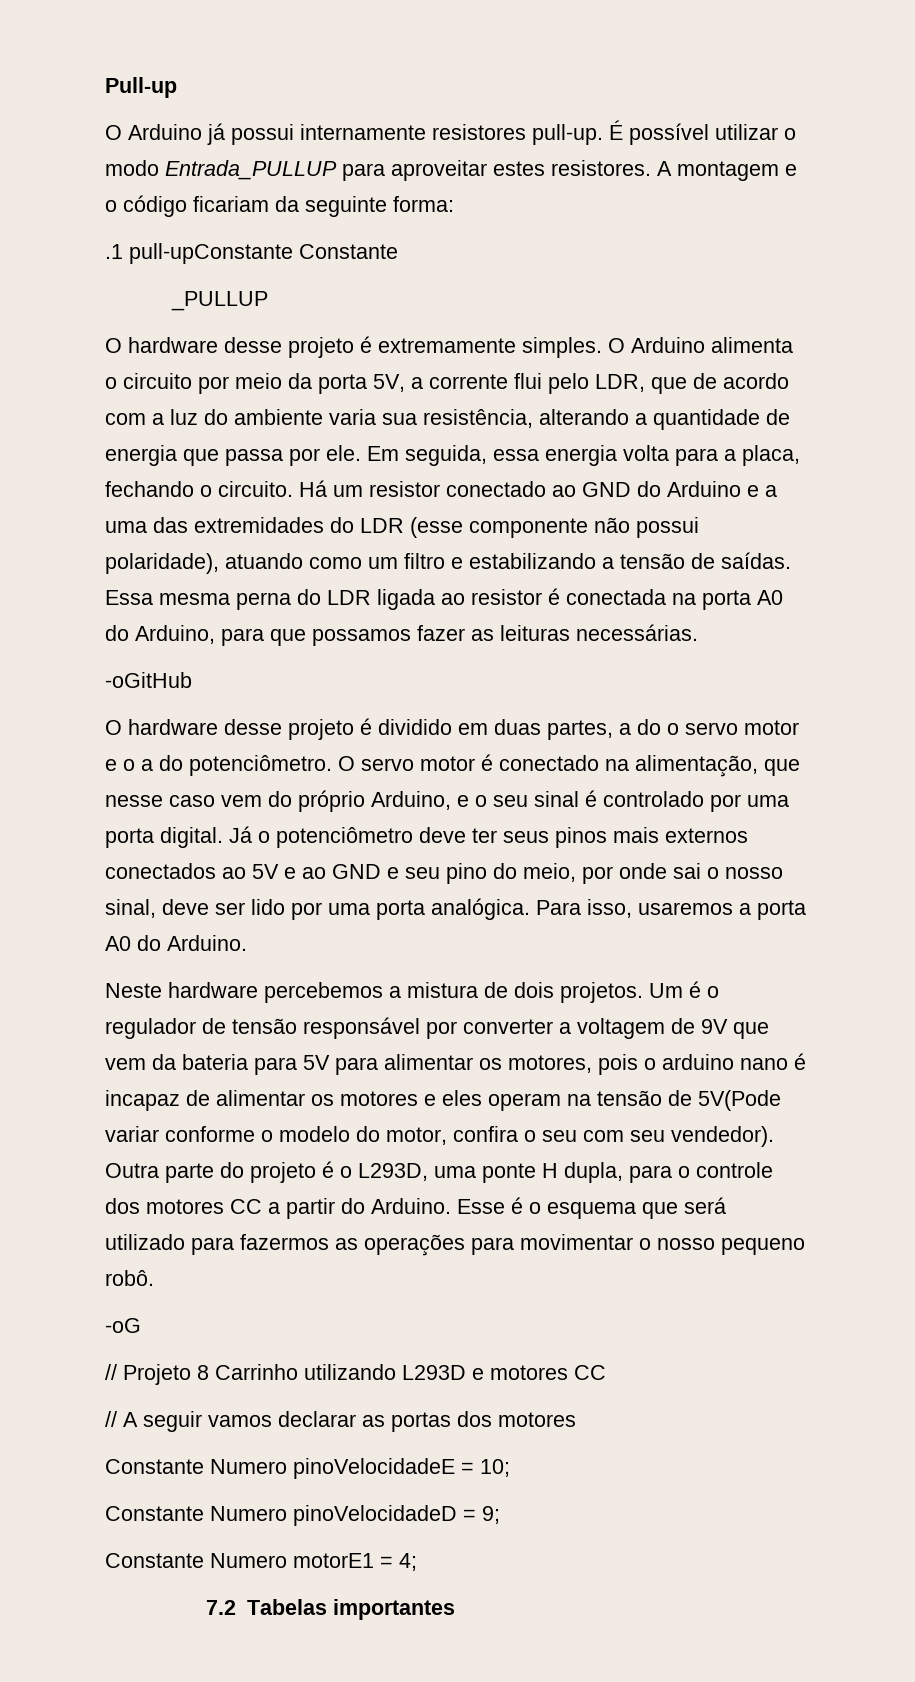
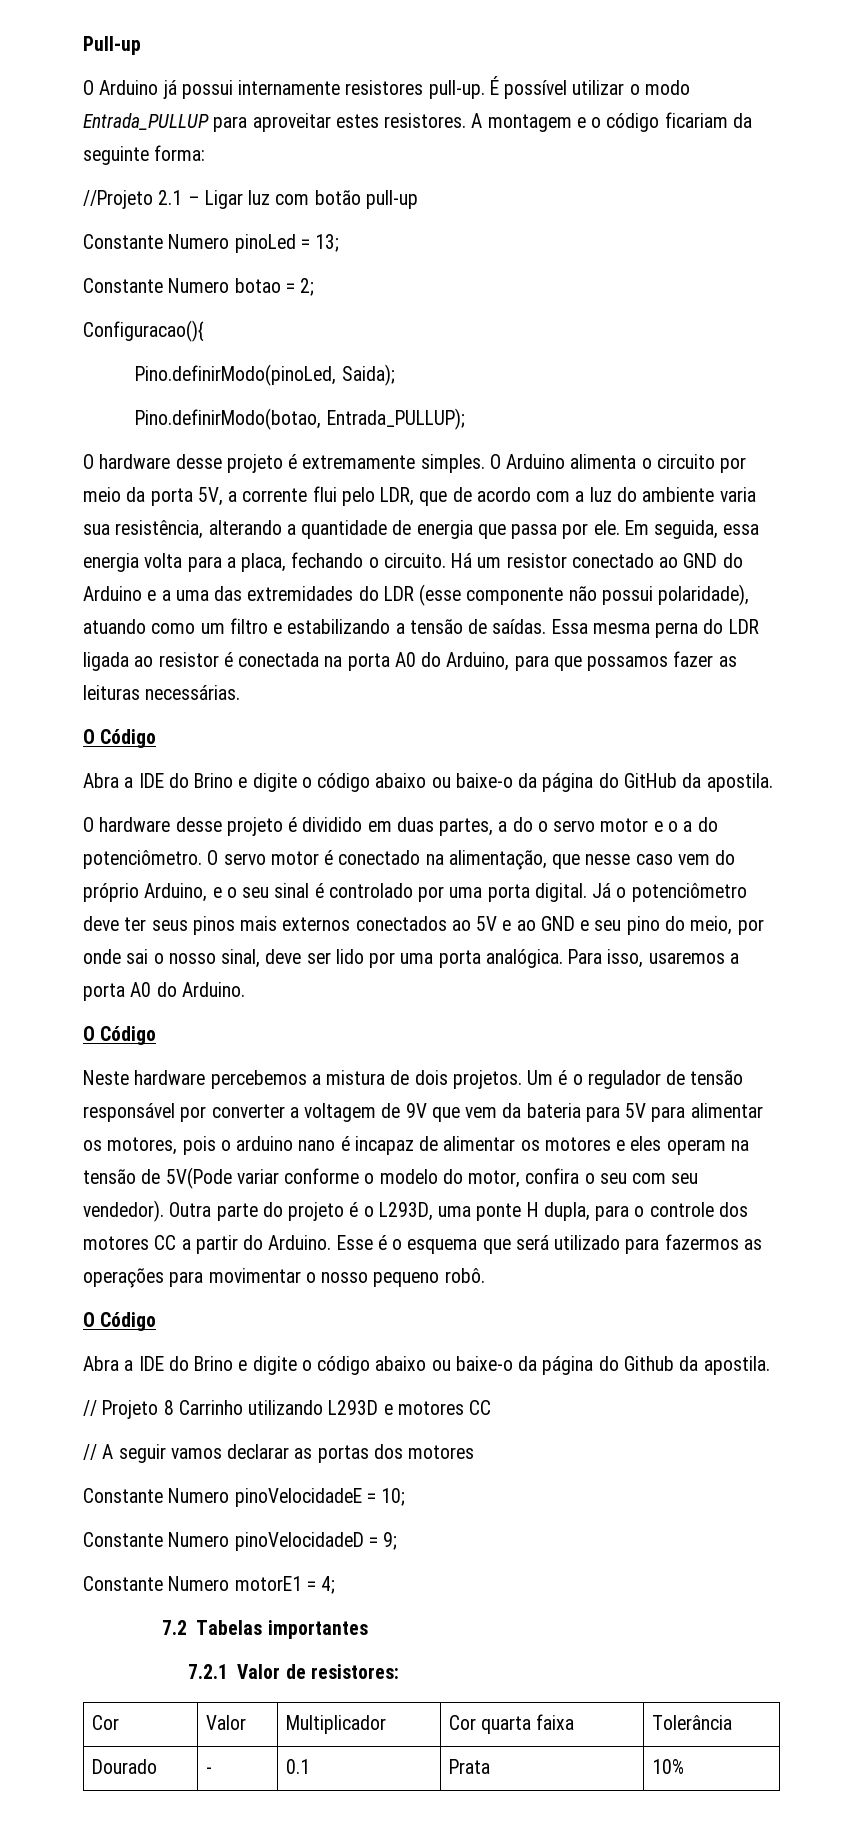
[105,243,398,264] [171,291,269,311] .1 pull-upConstante Constante // _PULLUP -> [83,190,418,209] [83,234,340,253] [83,278,315,296] [83,320,204,342] [135,364,395,386] [135,408,465,430] //Projeto 2.1 – Ligar luz com botão pull-up // Constante Numero pinoLed = 13; // Constante Numero botao = 2; // Configuracao(){ // Pino.definirModo(pinoLed, Saida); // Pino.definirModo(botao, Entrada_PULLUP);
[105,672,192,688] -oGitHub -> [83,729,157,748] [83,773,773,792] O Código // Abra a IDE do Brino e digite o código abaixo ou baixe-o da página do GitHub da apostila.
(247, 943) none -> [83,1026,157,1045] // O Código
[105,1318,141,1333] -oG -> [83,1312,157,1331] [83,1356,770,1375] O Código // Abra a IDE do Brino e digite o código abaixo ou baixe-o da página do Github da apostila.
(455, 1609) none -> [187,1664,399,1679] [91,1715,119,1730] [205,1715,246,1730] [285,1715,386,1734] [448,1714,575,1734] [651,1715,732,1730] [91,1759,157,1774] [205,1767,212,1774] [285,1759,310,1774] [448,1759,490,1774] [651,1759,684,1774] // 7.2.1 Valor de resistores: // Cor | Valor | Multiplicador | Cor quarta faixa | Tolerância // Dourado | - | 0.1 | Prata | 10%

